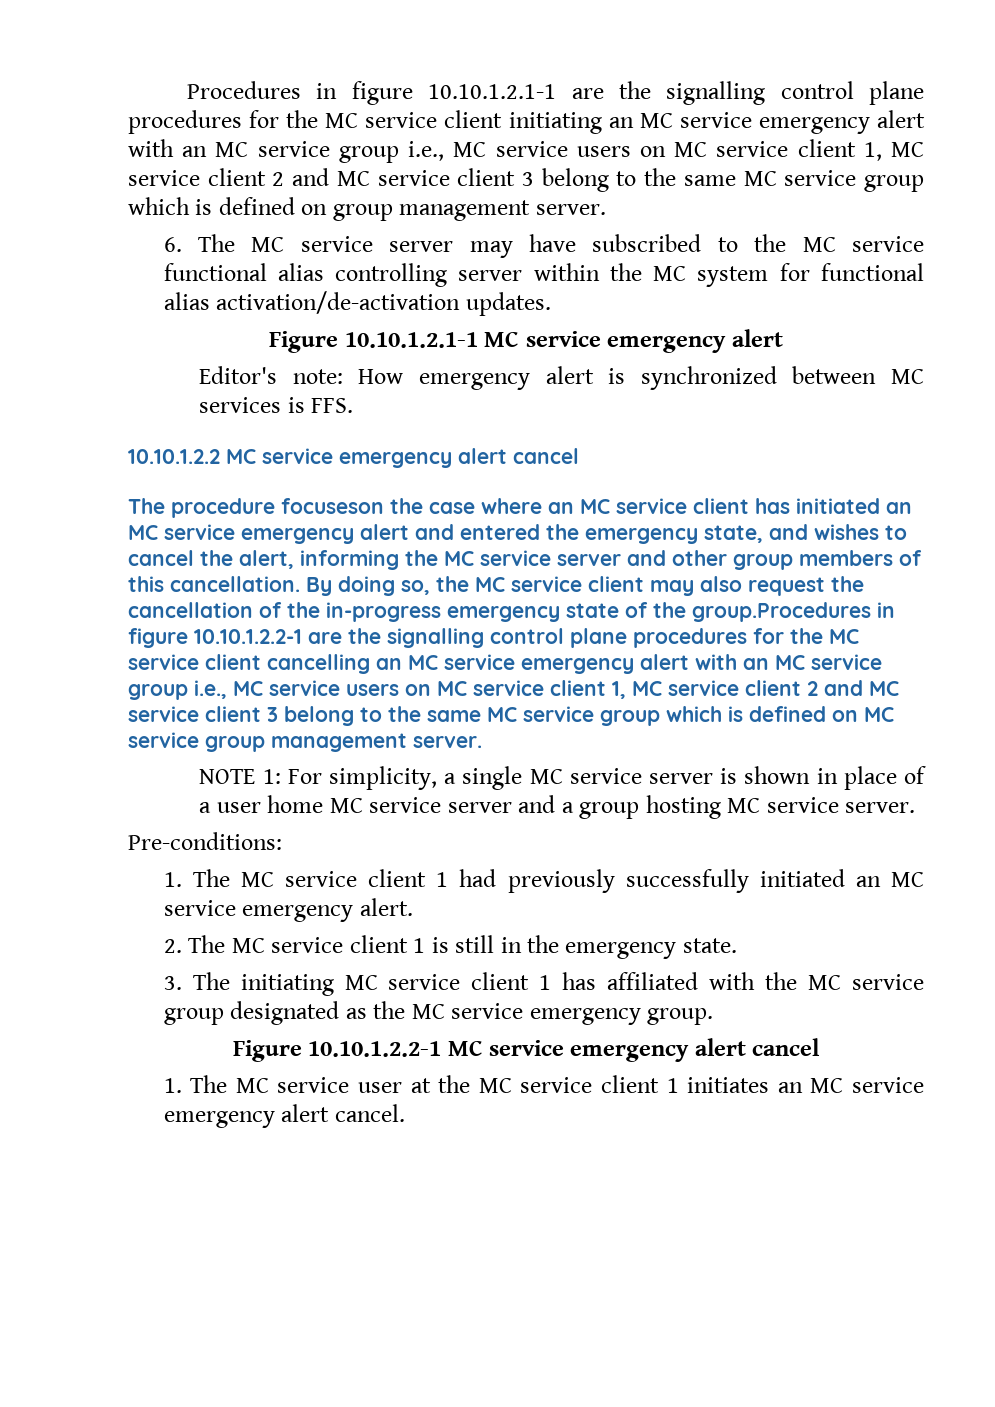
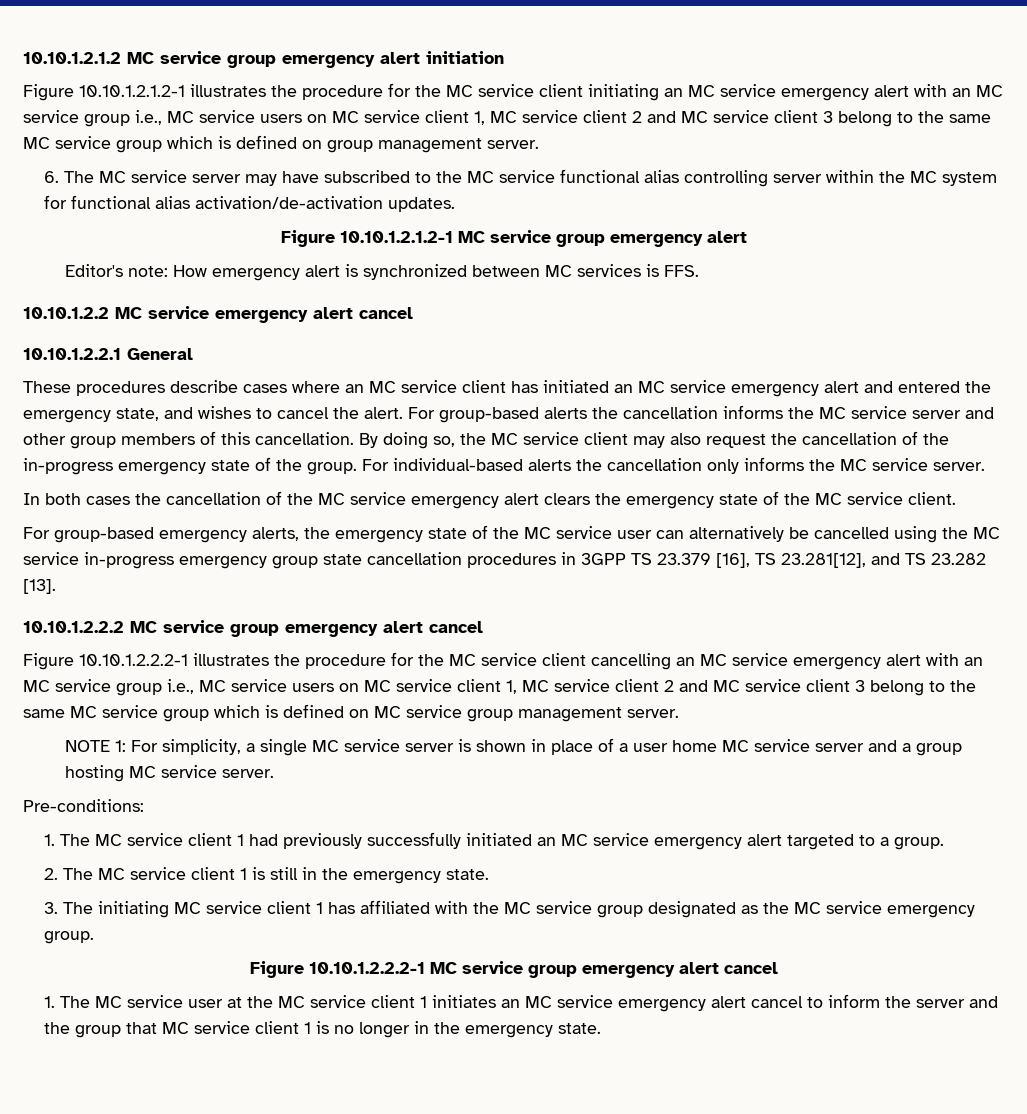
[187,81,924,105] [128,110,242,134] Procedures in figure 10.10.1.2.1-1 are the signalling control plane procedures -> [23,51,504,68] [23,84,383,101] 10.10.1.2.1.2 MC service group emergency alert initiation // Figure 10.10.1.2.1.2-1 illustrates the procedure
[344,331,601,348] 10.10.1.2.1-1 MC service -> [339,230,605,247] 10.10.1.2.1.2-1 MC service group
[128,498,475,518] The procedure focuseson the case -> [23,348,193,360] [23,380,287,396] 10.10.1.2.2.1 General // These procedures describe cases
[239,550,399,570] alert, informing -> [364,405,783,423] alert. For group-based alerts the cancellation informs
[692,602,895,622] [128,628,747,648] group.Procedures in figure 10.10.1.2.2-1 are the signalling control plane procedures -> [307,457,985,475] [23,491,956,509] [23,525,1000,543] [23,552,986,569] [23,579,56,594] [23,620,483,637] [23,653,386,670] group. For individual-based alerts the cancellation only informs the MC service server. // In both cases the cancellation of the MC service emergency alert clears the emergency state of the MC service client. // For group-based emergency alerts, the emergency state of the MC service user can alternatively be cancelled using the MC service in-progress emergency group state cancellation procedures in 3GPP TS 23.379 [16], TS 23.281[12], and TS 23.282 [13]. // 10.10.1.2.2.2 MC service group emergency alert cancel // Figure 10.10.1.2.2.2-1 illustrates the procedure
[359,898,413,916] alert. -> [747,834,945,850] alert targeted to a group.
[308,1040,564,1057] 10.10.1.2.2-1 MC service -> [308,961,577,978] 10.10.1.2.2.2-1 MC service group
[334,1104,405,1122] cancel. -> [751,994,999,1008] [44,1021,602,1038] cancel to inform the server and the group that MC service client 1 is no longer in the emergency state.

